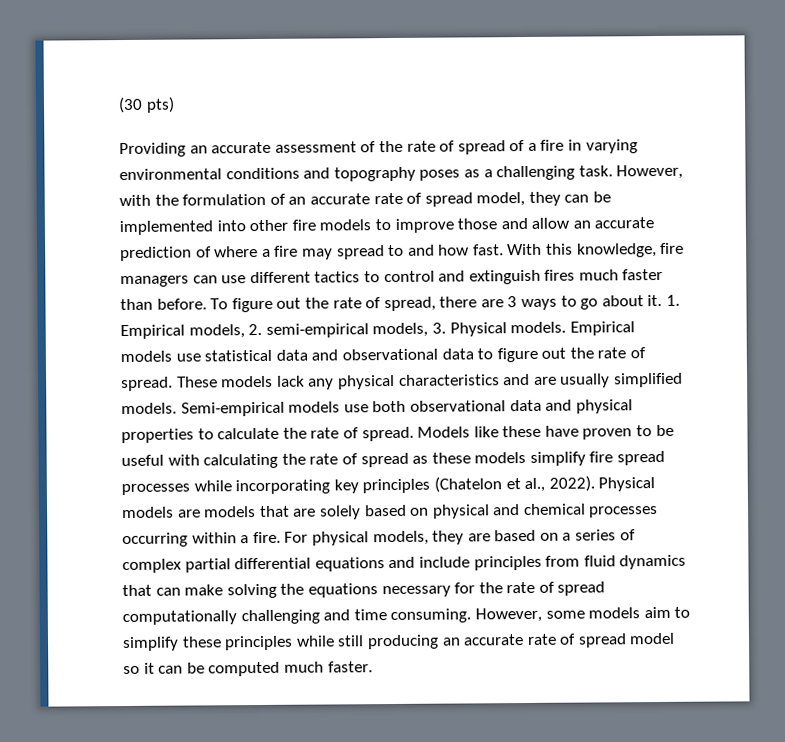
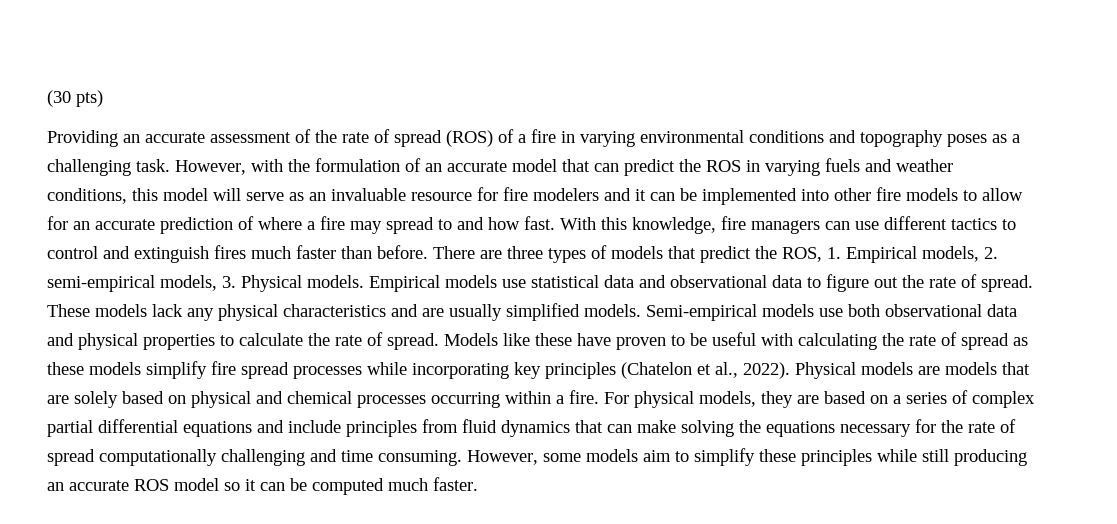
(506, 147) none -> [446,130,493,147] (ROS)
[373,191,561,207] rate of spread model, they -> [512,158,953,176] [47,187,646,204] model that can predict the ROS in varying fuels and weather conditions, this model will serve as an invaluable resource for fire modelers and it
[394,217,570,233] improve those and allow -> [982,188,1023,201] [47,216,68,230] allow for
[210,294,663,313] To figure out the rate of spread, there are 3 ways to go about it. -> [433,245,822,263] There are three types of models that predict the ROS,
[526,633,627,648] rate of spread -> [134,479,169,491] ROS

